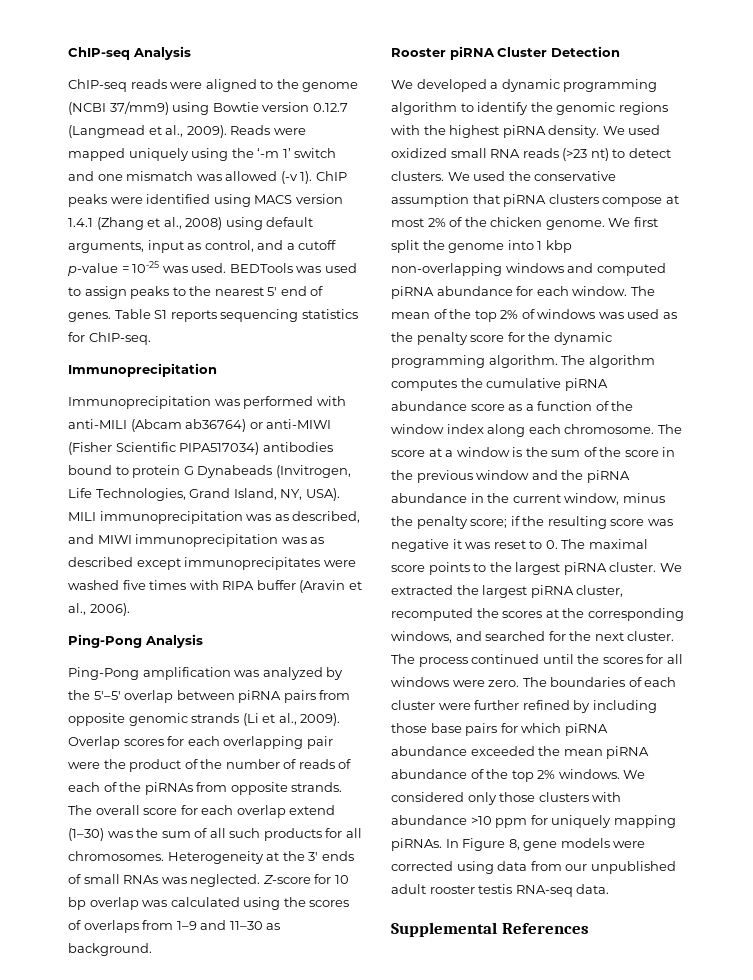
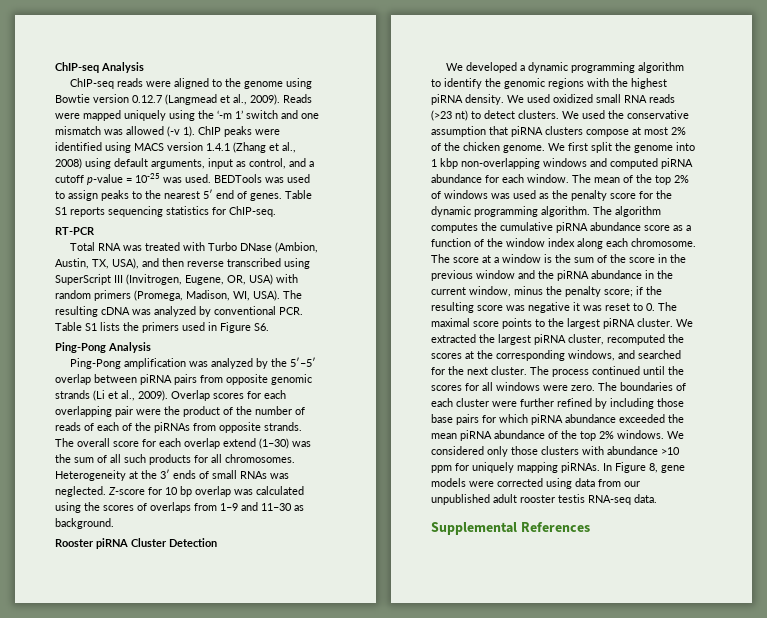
[68,101,169,115] (NCBI 37/mm9) -> (283, 85) none
[68,363,217,377] [68,396,346,409] [68,419,332,432] [68,442,333,455] [68,465,351,478] [68,488,340,501] [68,511,361,524] [68,534,325,547] [68,557,356,570] [68,580,362,593] [68,603,130,616] Immunoprecipitation // Immunoprecipitation was performed with anti-MILI (Abcam ab36764) or anti-MIWI (Fisher Scientific PIPA517034) antibodies bound to protein G Dynabeads (Invitrogen, Life Technologies, Grand Island, NY, USA). MILI immunoprecipitation was as described, and MIWI immunoprecipitation was as described except immunoprecipitates were washed five times with RIPA buffer (Aravin et al., 2006). -> [55,227,95,235] [69,242,318,253] [55,258,310,269] [55,274,298,285] [55,290,302,301] [55,306,303,317] [55,322,269,333] RT-PCR // Total RNA was treated with Turbo DNase (Ambion, Austin, TX, USA), and then reverse transcribed using SuperScript III (Invitrogen, Eugene, OR, USA) with random primers (Promega, Madison, WI, USA). The resulting cDNA was analyzed by conventional PCR. Table S1 lists the primers used in Figure S6.

